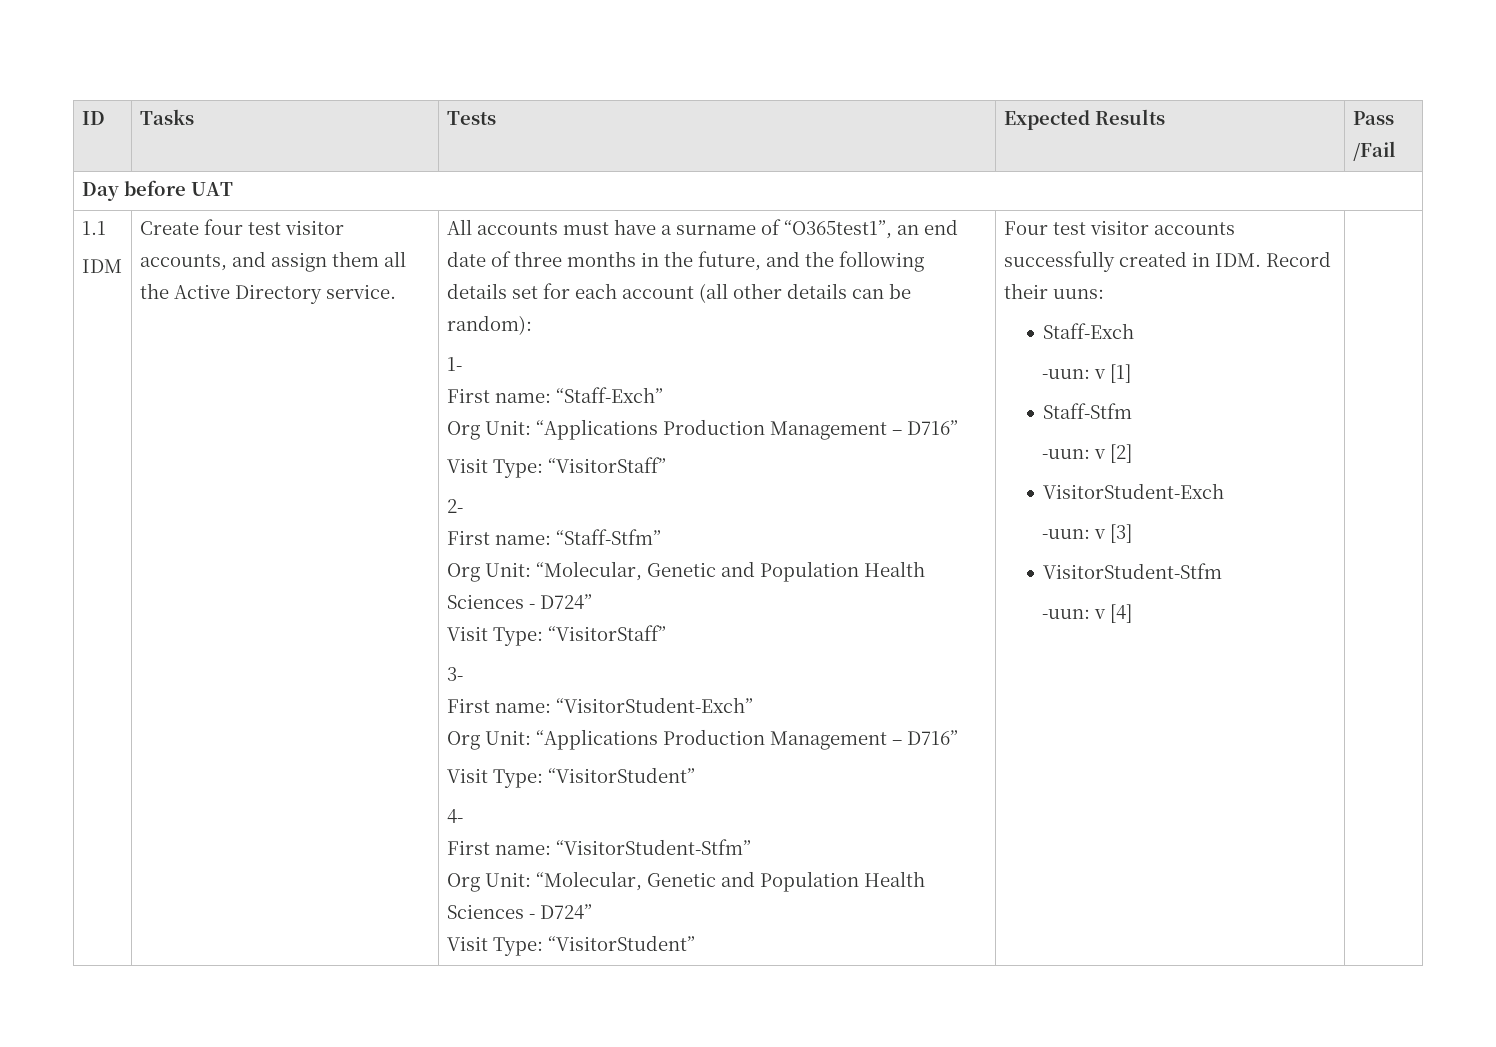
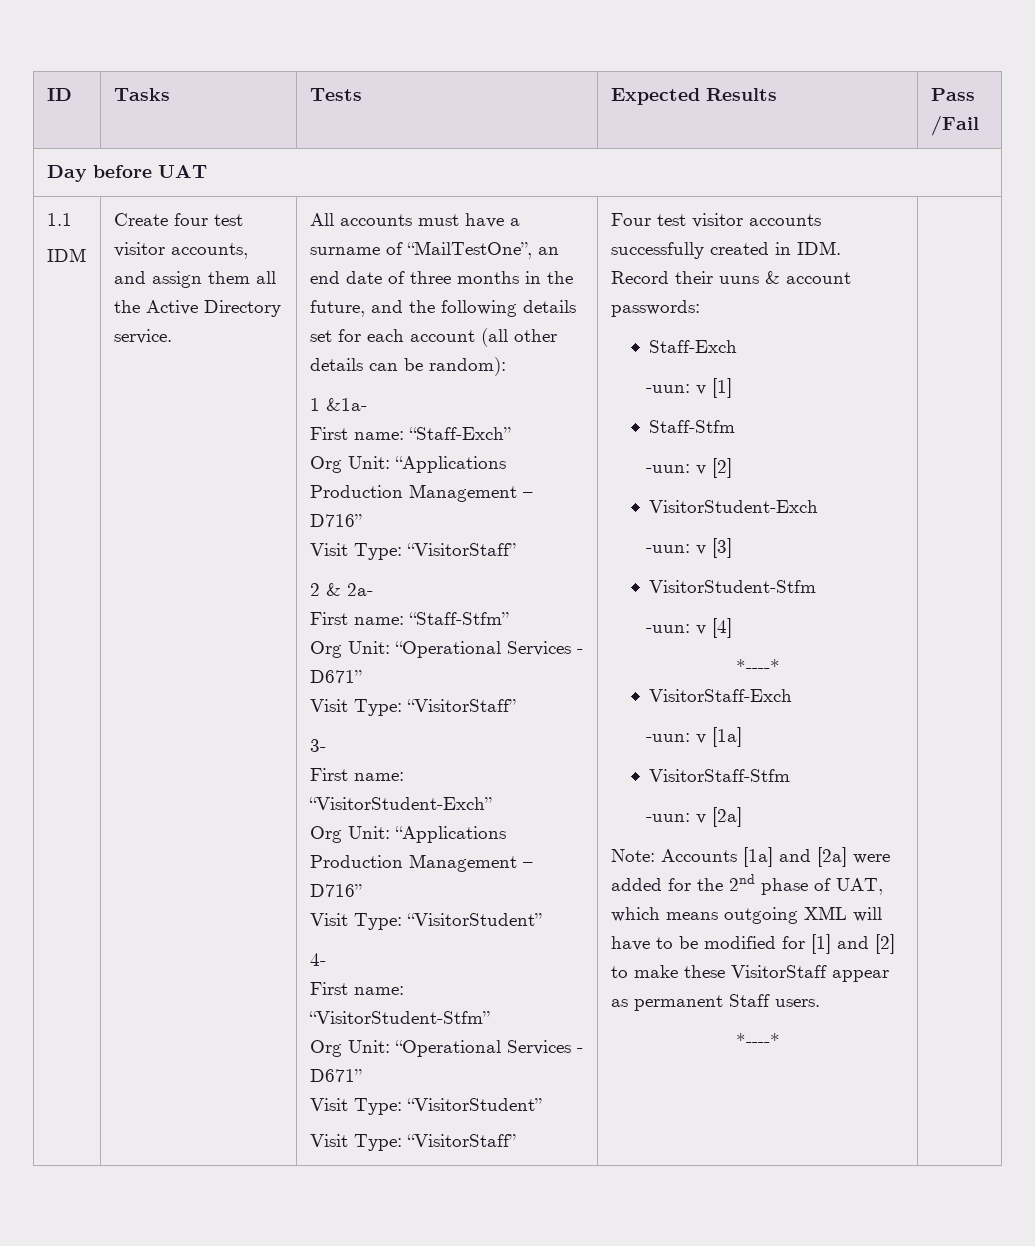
[783,220,892,239] “O365test1”, -> [406,241,532,259] “MailTestOne”,
[446,357,462,371] 1- -> [309,398,367,411] 1 &1a-
[446,499,463,513] 2- -> [309,583,373,596] 2 & 2a-
[535,561,925,582] [446,594,592,609] “Molecular, Genetic and Population Health Sciences - D724” -> [394,641,583,658] [309,670,362,683] “Operational Services - D671”
[535,871,925,892] [446,904,592,919] [446,935,695,956] “Molecular, Genetic and Population Health Sciences - D724” // Visit Type: “VisitorStudent” -> [394,1040,583,1057] [309,1069,362,1082] [309,1098,542,1115] [309,1134,516,1151] “Operational Services - D671” // Visit Type: “VisitorStudent” // Visit Type: “VisitorStaff”
[1052,289,1104,299] uuns: -> [718,271,851,284] [610,300,700,317] uuns & account passwords:
(1133, 613) none -> [735,659,780,673] [649,689,793,702] [646,727,743,747] [649,769,791,782] [646,807,743,827] [610,847,890,867] [610,874,883,895] [610,906,882,924] [610,934,895,954] [610,965,889,982] [610,994,820,1011] [735,1033,780,1047] // *----* // VisitorStaff-Exch // -uun: v [1a] // VisitorStaff-Stfm // -uun: v [2a] // Note: Accounts [1a] and [2a] were added for the 2nd phase of UAT, which means outgoing XML will have to be modified for [1] and [2] to make these VisitorStaff appear as permanent Staff users. // *----*

